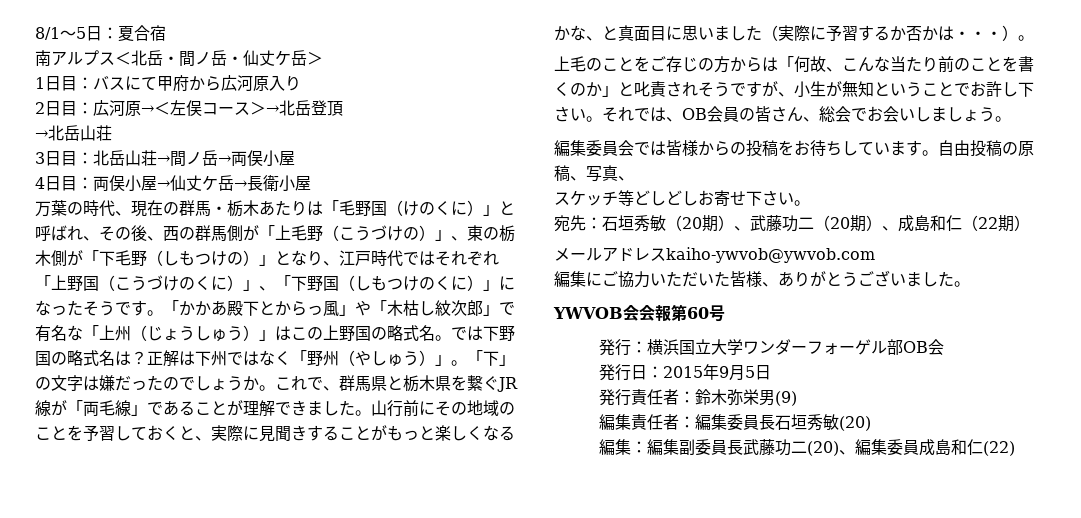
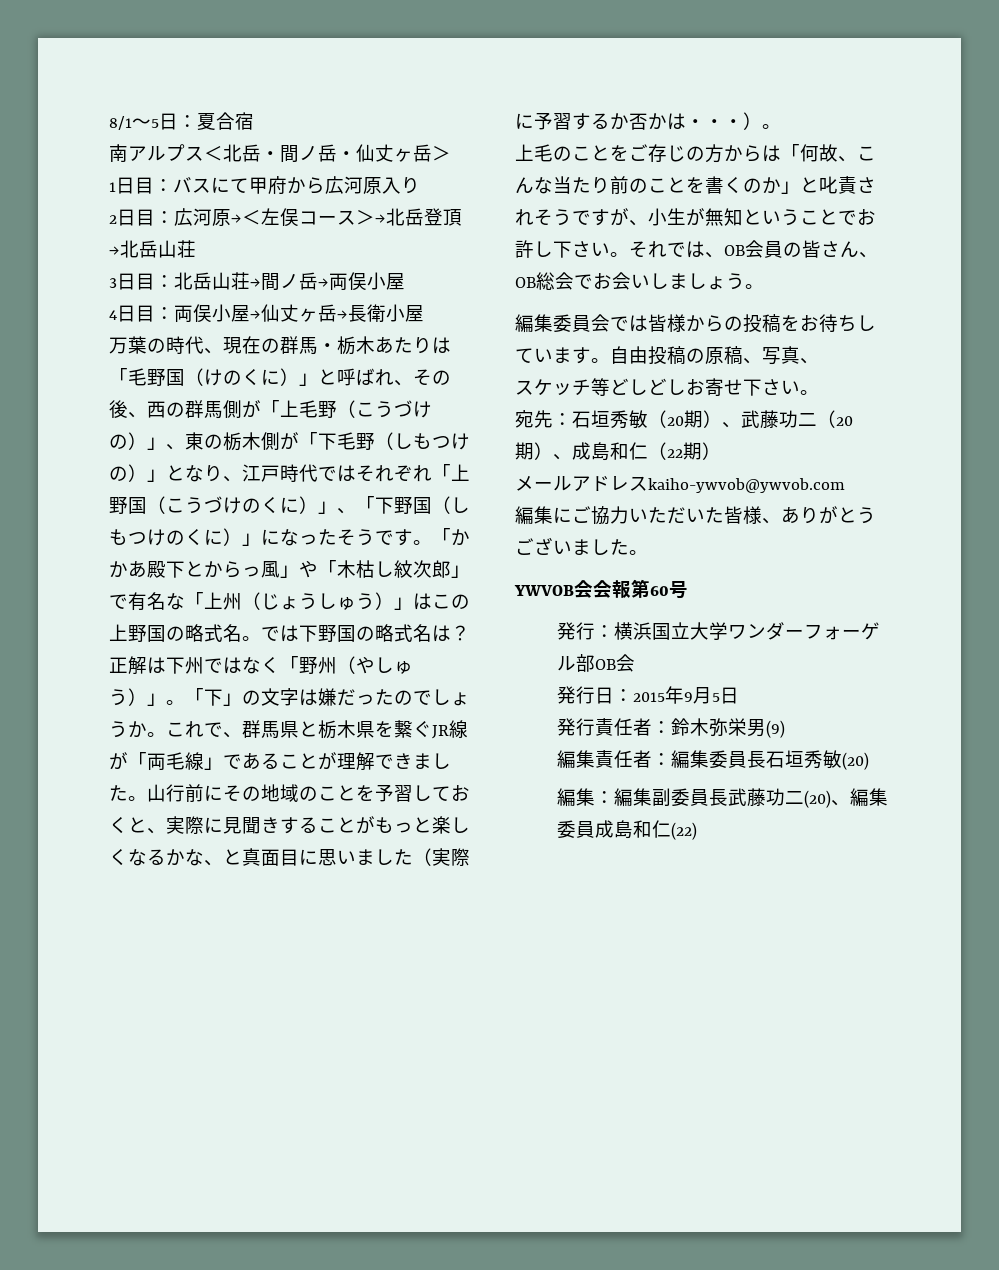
[275,50,291,66] ケ -> [394,148,413,162] ヶ
[202,175,218,191] ケ -> [299,308,318,322] ヶ
(819, 119) none -> [515,277,536,288] OB

